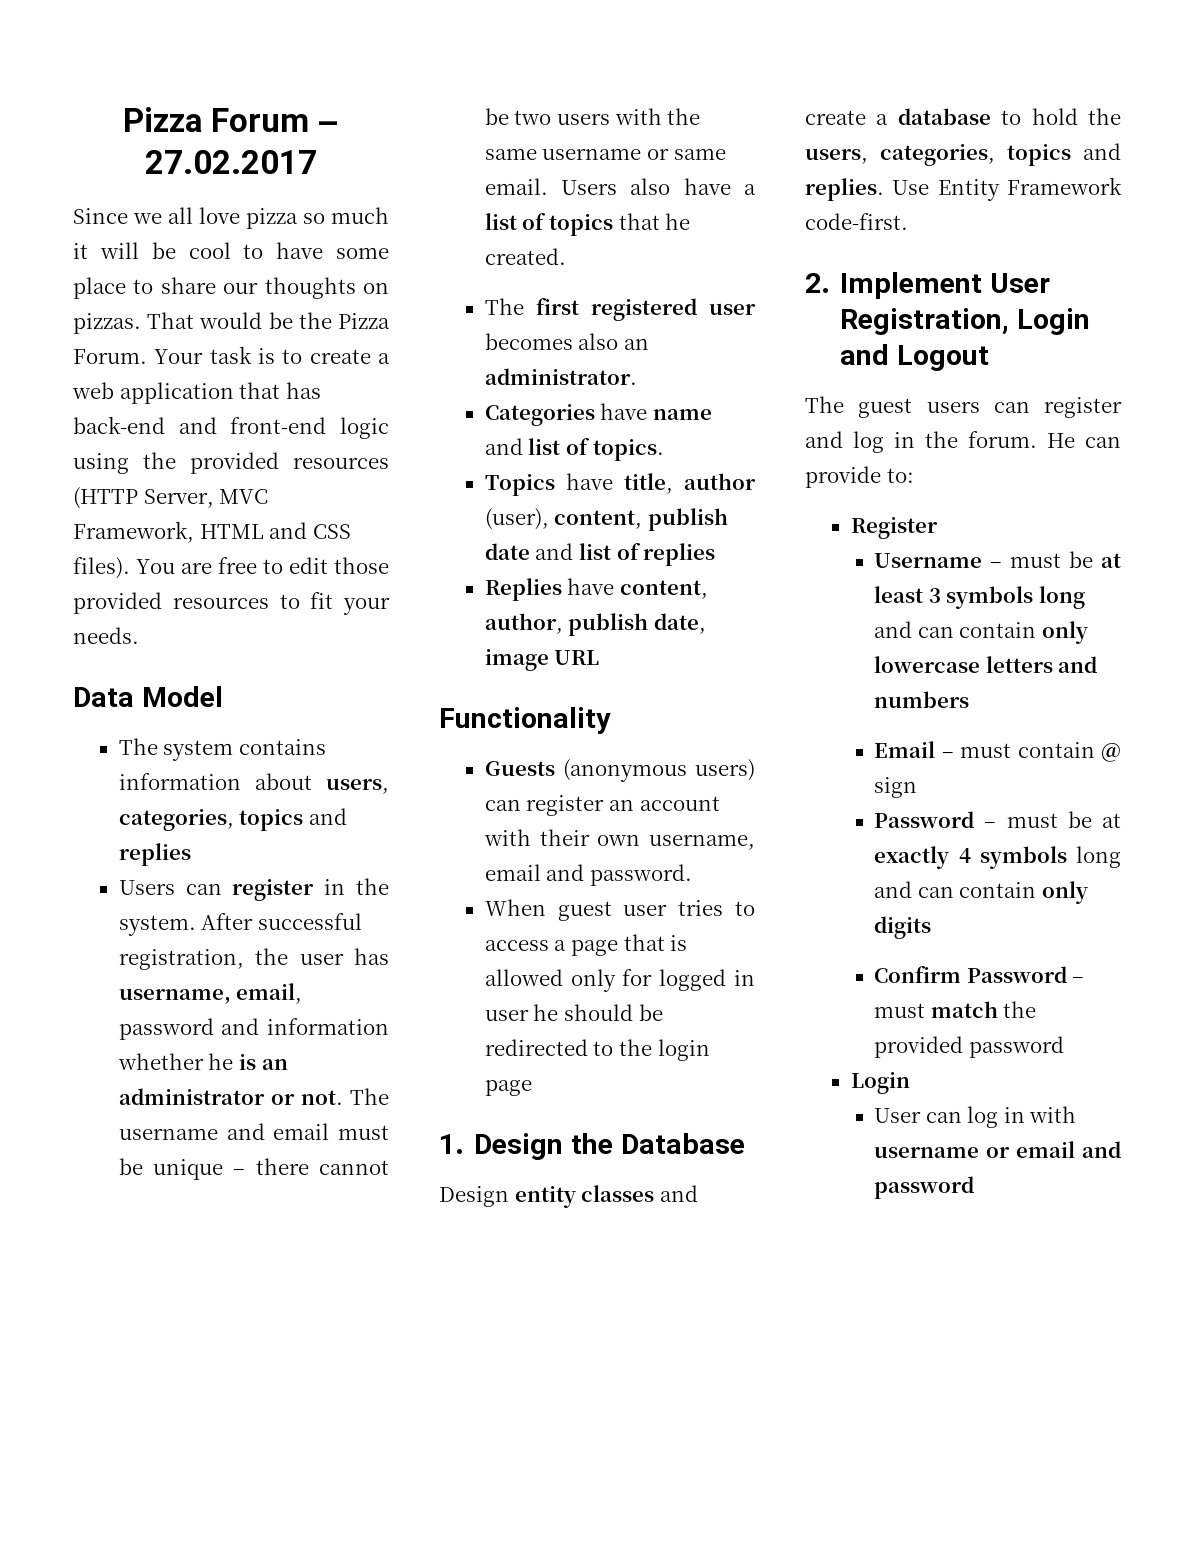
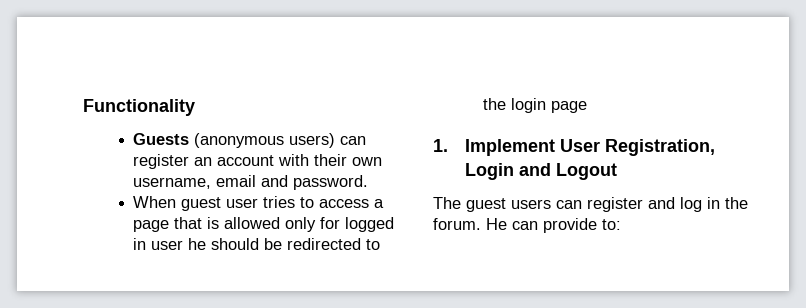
[122,107,340,132] [145,150,317,174] [73,207,389,229] [73,242,390,259] [73,277,389,299] [73,312,390,334] [73,346,391,364] [72,382,321,404] [73,416,389,439] [73,452,389,474] [73,487,269,509] [73,521,351,543] [73,557,389,579] [73,592,390,615] [73,627,139,644] [73,686,223,707] [118,738,326,761] [118,773,389,794] [118,808,347,831] [118,843,191,866] [118,878,389,901] [118,913,362,936] [118,948,389,970] [118,983,303,1004] [118,1018,389,1040] [117,1053,288,1070] [118,1088,389,1105] [118,1123,389,1140] [118,1158,389,1180] [484,108,701,125] [484,148,726,160] [484,178,756,195] [484,213,691,236] [484,248,566,265] [484,298,756,321] [484,333,649,350] [484,368,637,385] [484,403,712,426] [484,438,664,461] [484,473,756,496] [484,508,728,531] [484,543,716,566] [484,578,708,601] [484,613,706,636] [484,649,600,671] Pizza Forum – 27.02.2017 // Since we all love pizza so much it will be cool to have some place to share our thoughts on pizzas. That would be the Pizza Forum. Your task is to create a web application that has back-end and front-end logic using the provided resources (HTTP Server, MVC Framework, HTML and CSS files). You are free to edit those provided resources to fit your needs. // Data Model // The system contains information about users, categories, topics and replies // Users can register in the system. After successful registration, the user has username, email, password and information whether he is an administrator or not. The username and email must be unique – there cannot be two users with the same username or same email. Users also have a list of topics that he created. // The first registered user becomes also an administrator. // Categories have name and list of topics. // Topics have title, author (user), content, publish date and list of replies // Replies have content, author, publish date, image URL // -> (83, 107) none
[474,1133,745,1160] [439,1185,698,1208] [805,108,1121,125] [805,143,1121,166] [805,177,1122,201] [805,213,908,230] [805,273,830,293] Design the Database // Design entity classes and create a database to hold the users, categories, topics and replies. Use Entity Framework code-first. // 2. -> (448, 145) none
[850,517,938,539] [874,551,1121,568] [874,586,1085,609] [874,621,1088,644] [874,656,1098,673] [874,691,970,708] [874,741,1121,762] [874,777,918,798] [874,811,1121,828] [874,846,1121,869] [874,881,1088,904] [874,916,932,939] [874,966,1085,983] [874,1001,1037,1018] [874,1036,1064,1058] [850,1072,910,1094] [874,1106,1077,1128] [874,1141,1121,1158] [874,1176,975,1199] // Register // Username – must be at least 3 symbols long and can contain only lowercase letters and numbers // Email – must contain @ sign // Password – must be at exactly 4 symbols long and can contain only digits // Confirm Password – must match the provided password // Login // User can log in with username or email and password -> (621, 224) none

